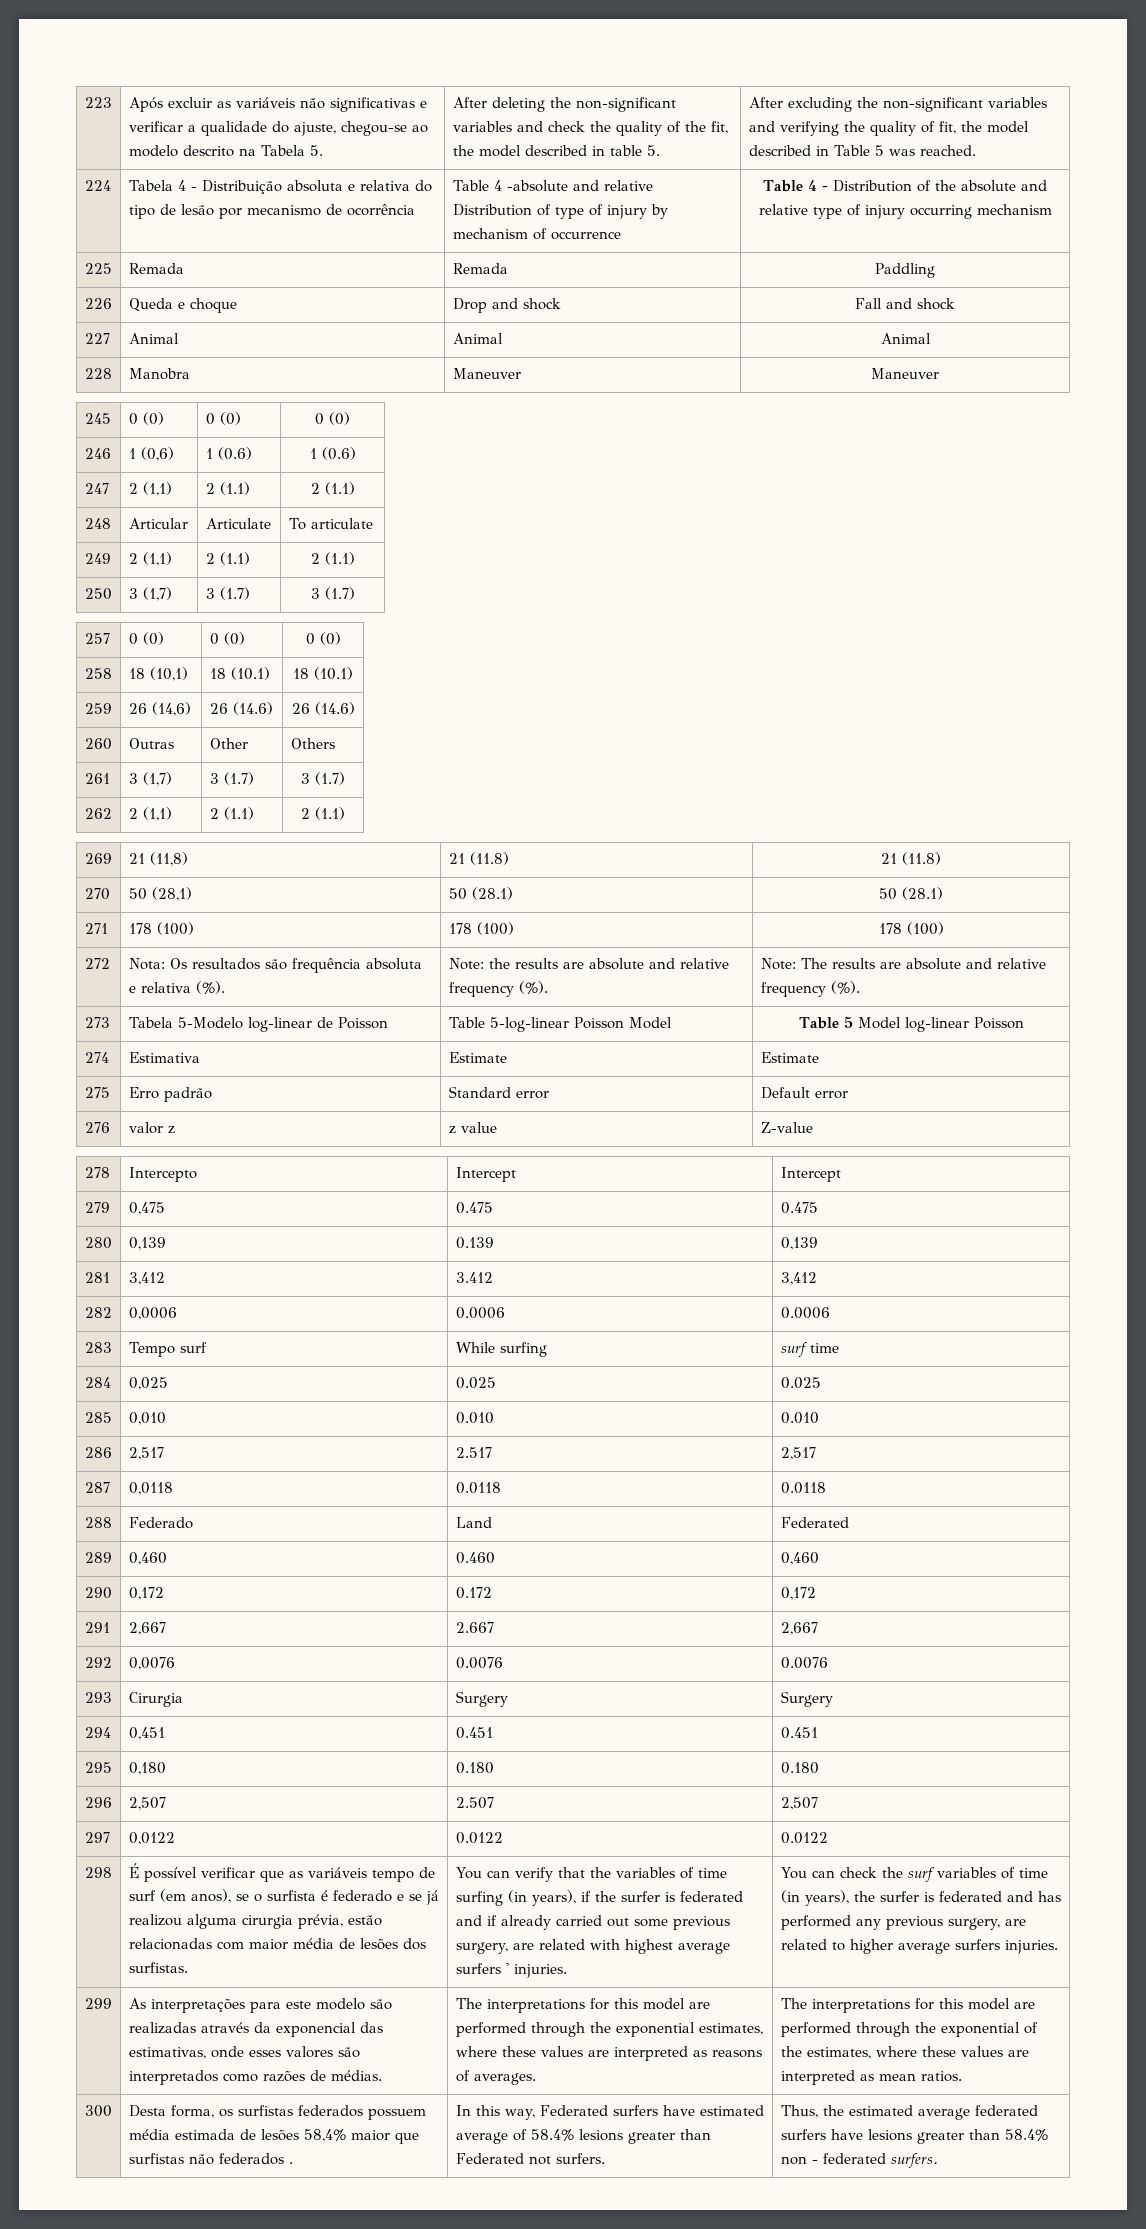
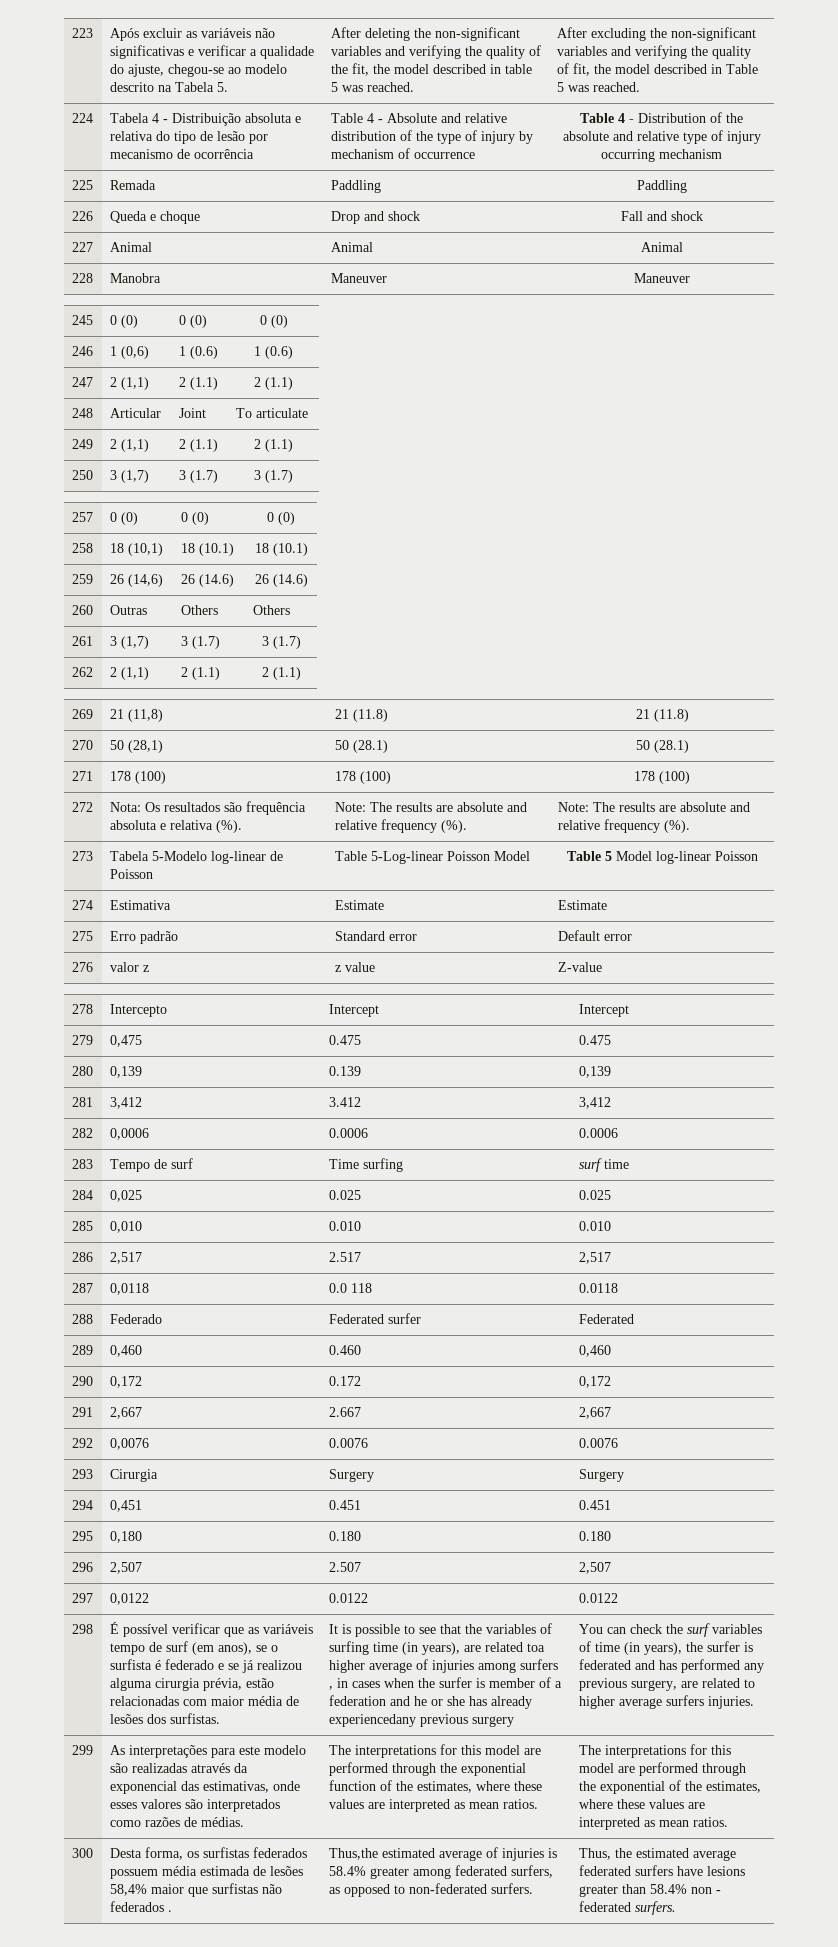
[547,121,585,132] check -> [409,45,462,59] verifying
[646,145,660,156] 5. -> [331,82,415,92] 5 was reached.
[507,180,654,192] [452,204,551,216] -absolute and relative Distribution of -> [378,113,508,123] [331,130,434,141] - Absolute and relative distribution of the
[452,263,508,274] Remada -> [331,180,382,193] Paddling
[205,518,271,529] Articulate -> [179,408,207,418] Joint
[209,738,248,749] Other -> [181,605,219,615] Others
[488,958,510,969] the -> [370,802,393,812] The
[490,1017,570,1032] 5-log-linear -> [371,851,444,864] 5-Log-linear
(176, 1349) none -> [154,1159,168,1169] de
[455,1342,495,1353] While -> [329,1159,360,1169] Time
[455,1482,501,1494] 0.0118 -> [329,1283,373,1293] 0.0 118
[455,1517,492,1528] Land -> [329,1313,422,1324] Federated surfer
[455,1867,728,1882] [455,1890,743,1906] [455,1915,730,1930] [455,1939,731,1954] [455,1963,567,1978] You can verify that the variables of time surfing (in years), if the surfer is federated and if already carried out some previous surgery, are related with highest average surfers ' injuries. -> [329,1623,553,1637] [329,1641,546,1655] [329,1659,559,1673] [329,1677,563,1690] [329,1695,533,1709] [329,1714,515,1727] It is possible to see that the variables of surfing time (in years), are related toa higher average of injuries among surfers , in cases when the surfer is member of a federation and he or she has already experiencedany previous surgery
[698,2023,763,2035] [455,2046,762,2061] [455,2070,536,2085] estimates, where these values are interpreted as reasons of averages. -> [329,1780,543,1793] [329,1799,539,1812] function of the estimates, where these values are interpreted as mean ratios.
[455,2105,765,2120] [455,2129,711,2144] [455,2153,551,2165] In this way, Federated surfers have estimated average of 58.4% lesions greater than Federated not -> [329,1847,558,1861] [329,1865,554,1879] [329,1883,488,1897] Thus,the estimated average of injuries is 58.4% greater among federated surfers, as opposed to non-federated

